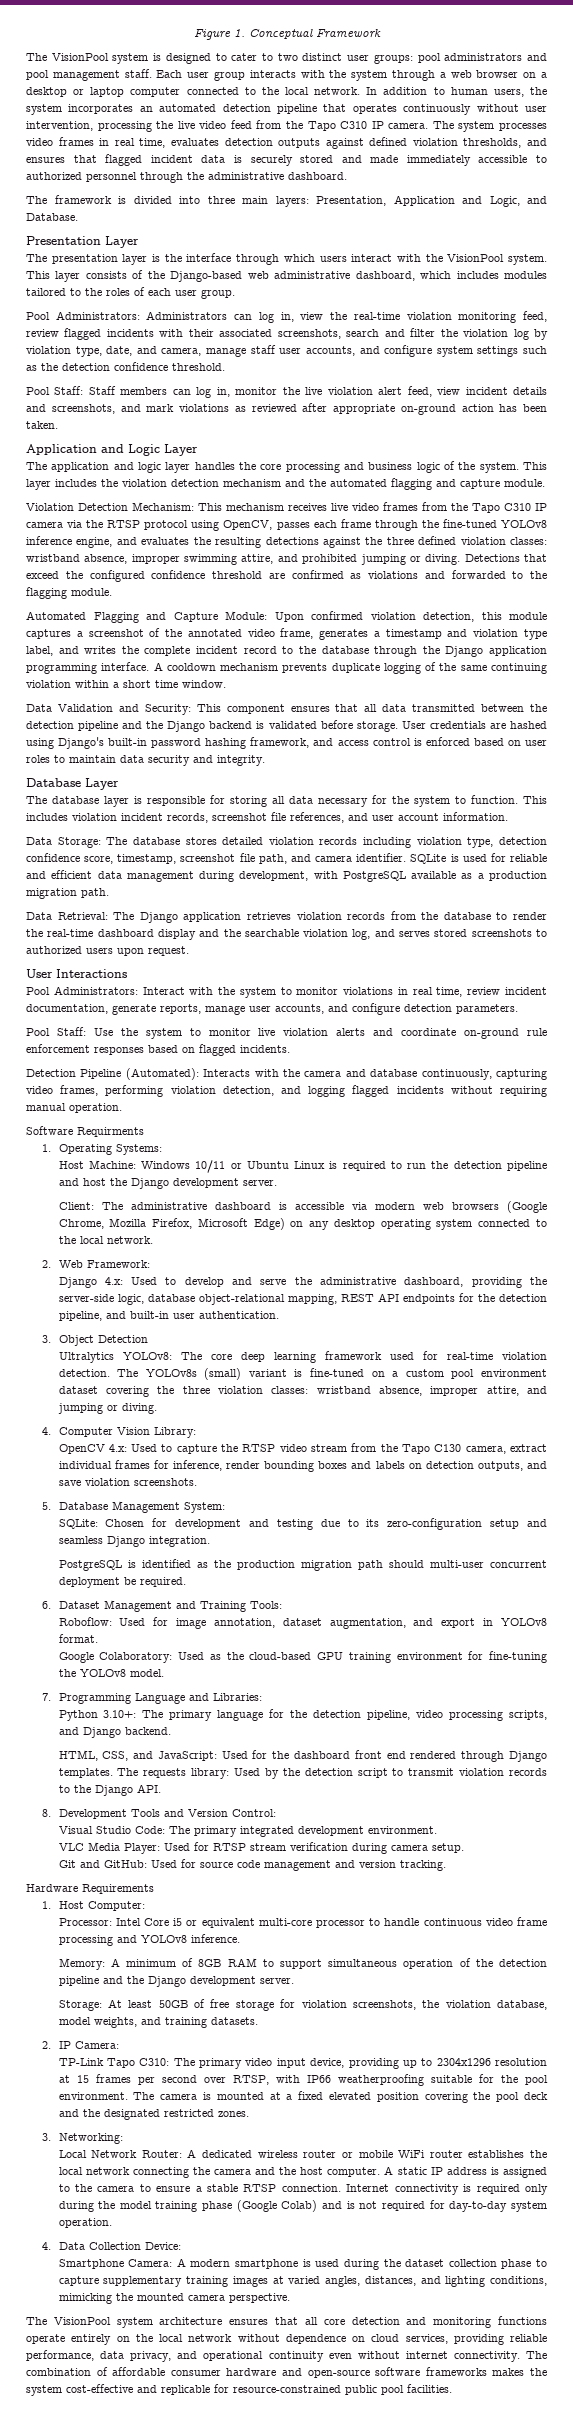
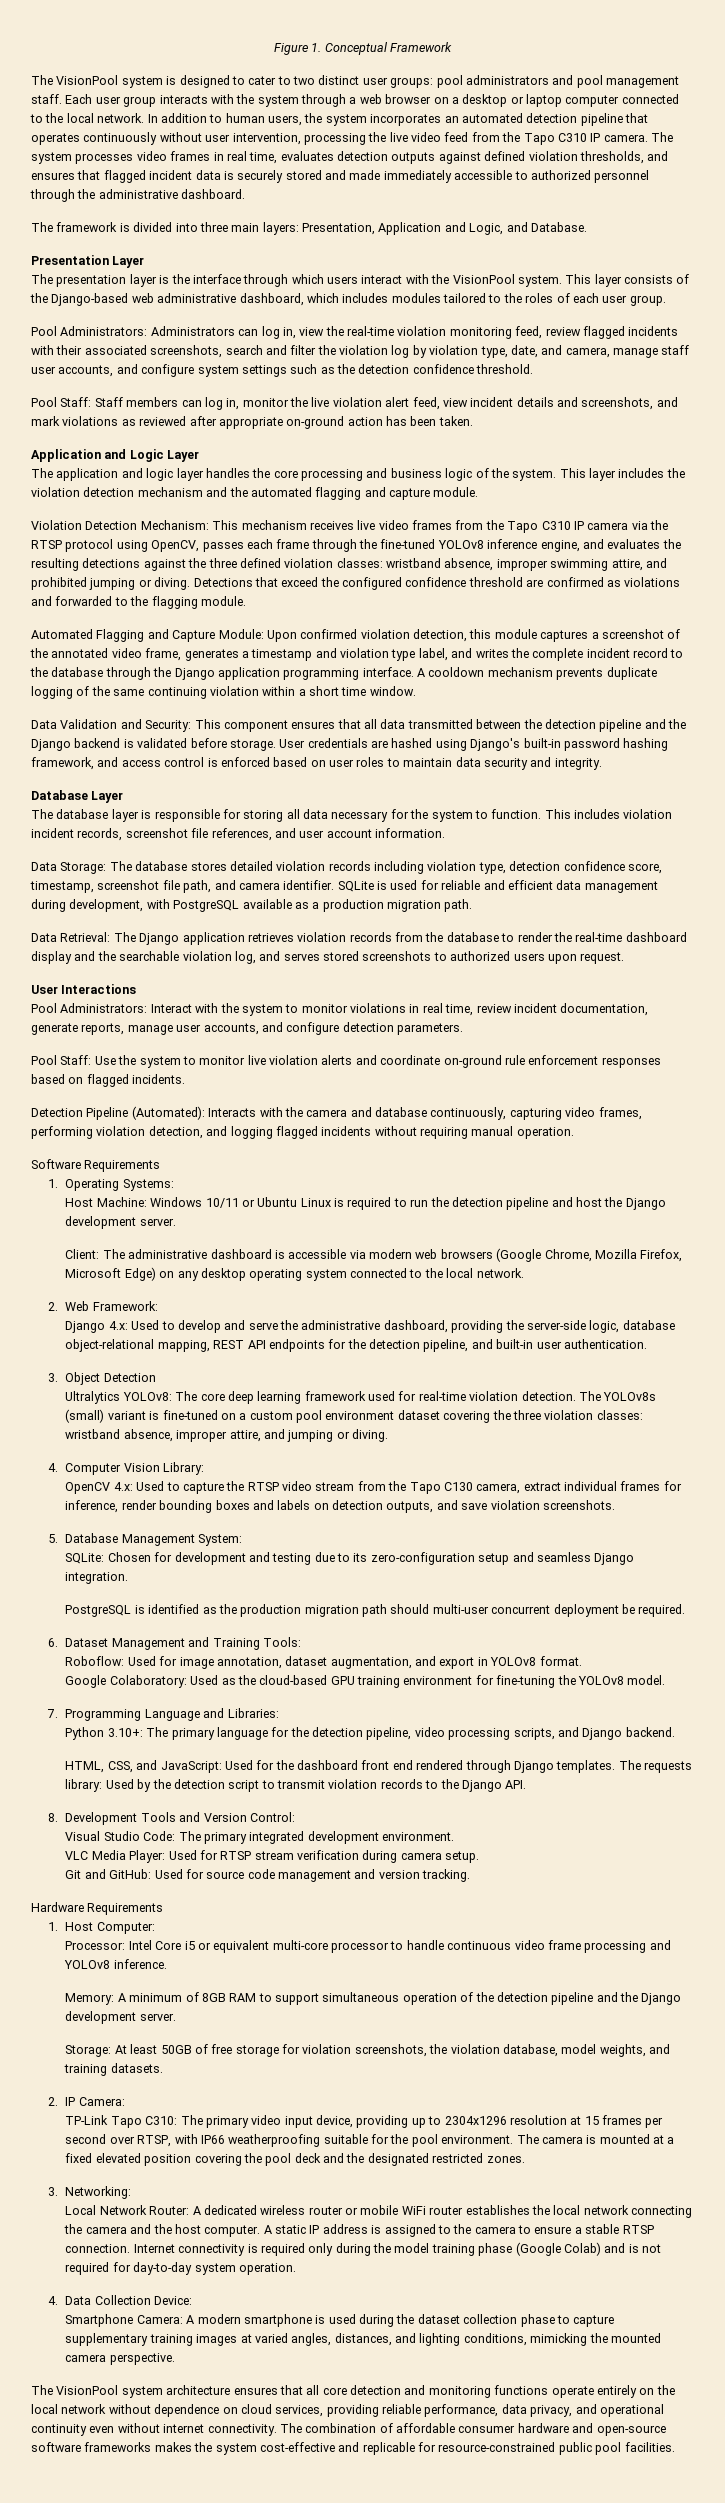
[77,1127,144,1137] Requirments -> [84,1160,161,1172] Requirements

